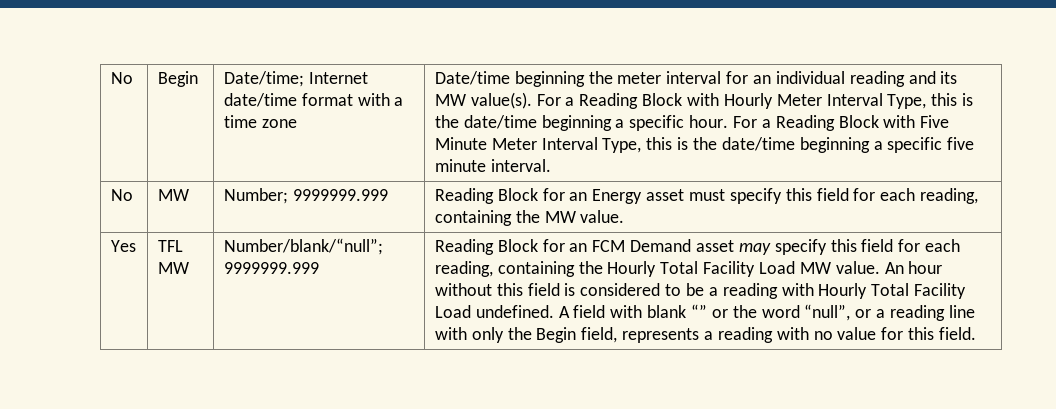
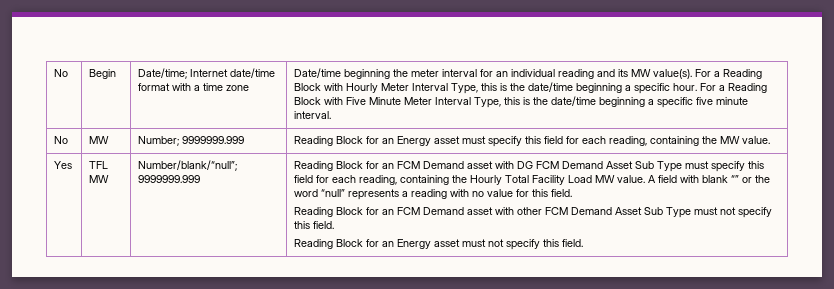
[738,243,771,255] may -> [495,161,710,172] with DG FCM Demand Asset Sub Type must
[884,261,943,274] [434,283,967,299] [434,305,554,318] An hour without this field is considered to be a reading with Hourly Total Facility Load undefined. -> (646, 179) none
[804,304,975,321] [434,327,618,343] “null”, or a reading line with only the Begin field, -> [321,189,346,197] “null”
(976, 333) none -> [294,207,773,218] [294,221,335,229] [294,239,584,250] // Reading Block for an FCM Demand asset with other FCM Demand Asset Sub Type must not specify this field. // Reading Block for an Energy asset must not specify this field.

